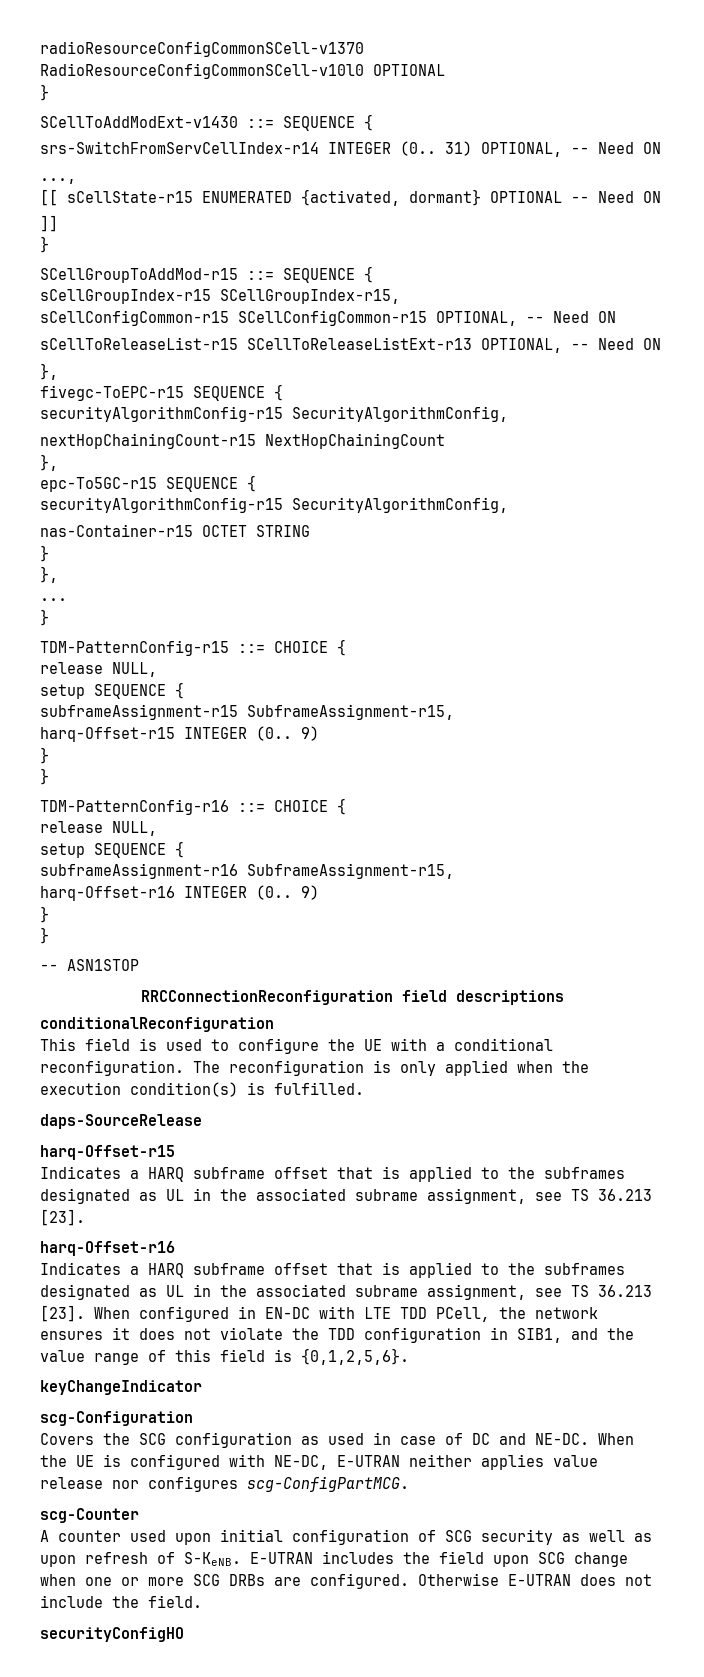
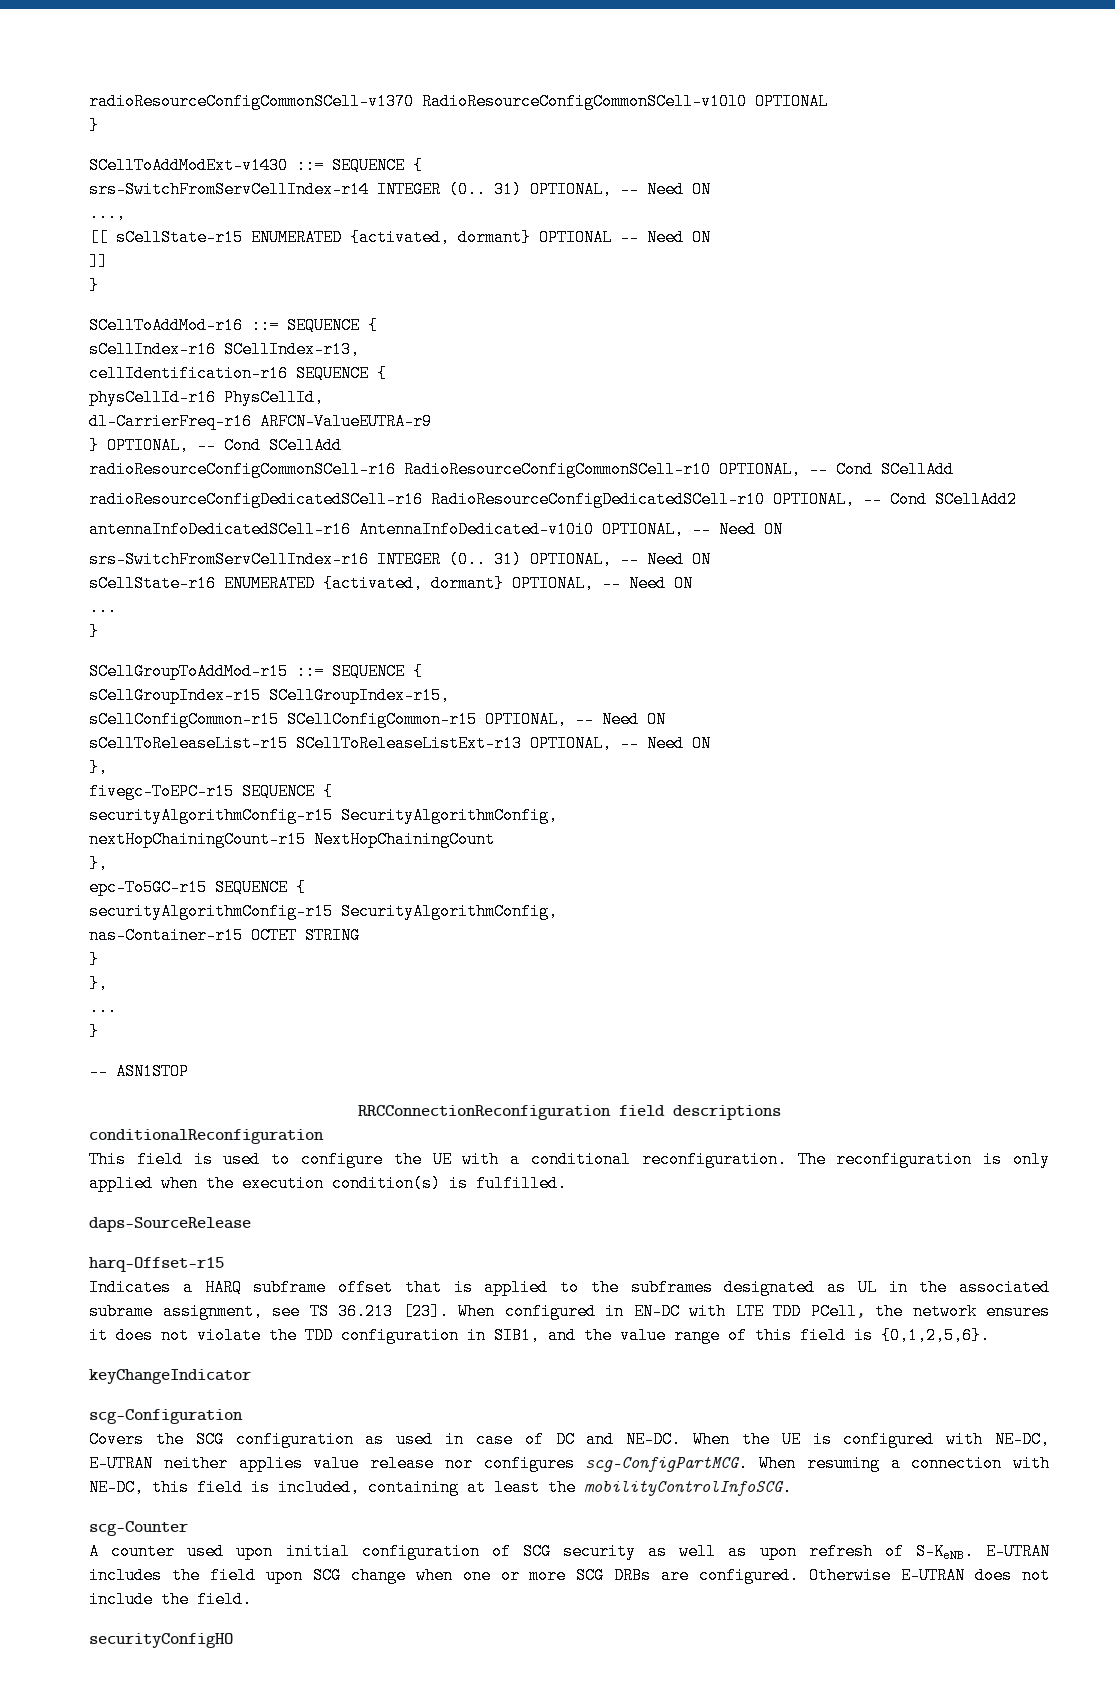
(49, 244) none -> [89,317,378,334] [89,341,360,358] [89,365,387,382] [89,389,324,406] [89,413,432,430] [89,437,342,454] [89,461,954,478] [89,491,1017,508] [89,521,783,538] [89,551,711,568] [89,575,693,592] [89,599,117,616] [89,623,99,640] // SCellToAddMod-r16 ::= SEQUENCE { // sCellIndex-r16 SCellIndex-r13, // cellIdentification-r16 SEQUENCE { // physCellId-r16 PhysCellId, // dl-CarrierFreq-r16 ARFCN-ValueEUTRA-r9 // } OPTIONAL, -- Cond SCellAdd // radioResourceConfigCommonSCell-r16 RadioResourceConfigCommonSCell-r10 OPTIONAL, -- Cond SCellAdd // radioResourceConfigDedicatedSCell-r16 RadioResourceConfigDedicatedSCell-r10 OPTIONAL, -- Cond SCellAdd2 // antennaInfoDedicatedSCell-r16 AntennaInfoDedicated-v10i0 OPTIONAL, -- Need ON // srs-SwitchFromServCellIndex-r16 INTEGER (0.. 31) OPTIONAL, -- Need ON // sCellState-r16 ENUMERATED {activated, dormant} OPTIONAL, -- Need ON // ... // }
[40,639,346,656] [40,662,157,677] [40,682,184,699] [40,704,454,720] [40,726,319,742] [40,747,49,764] [40,768,49,785] [40,798,346,815] [40,821,157,836] [40,841,184,858] [40,863,454,879] [40,885,319,901] [40,906,49,923] [40,927,49,944] // TDM-PatternConfig-r15 ::= CHOICE { // release NULL, // setup SEQUENCE { // subframeAssignment-r15 SubframeAssignment-r15, // harq-Offset-r15 INTEGER (0.. 9) // } // } // TDM-PatternConfig-r16 ::= CHOICE { // release NULL, // setup SEQUENCE { // subframeAssignment-r16 SubframeAssignment-r15, // harq-Offset-r16 INTEGER (0.. 9) // } // } -> (99, 1031) none
[40,1241,175,1256] [40,1262,625,1278] [40,1284,652,1300] [40,1305,85,1322] // harq-Offset-r16 // Indicates a HARQ subframe offset that is applied to the subframes designated as UL in the associated subrame assignment, see TS 36.213 [23]. -> (449, 1311) none
(409, 1484) none -> [759,1455,1050,1472] [89,1479,792,1496] When resuming a connection with NE-DC, this field is included, containing at least the mobilityControlInfoSCG.

